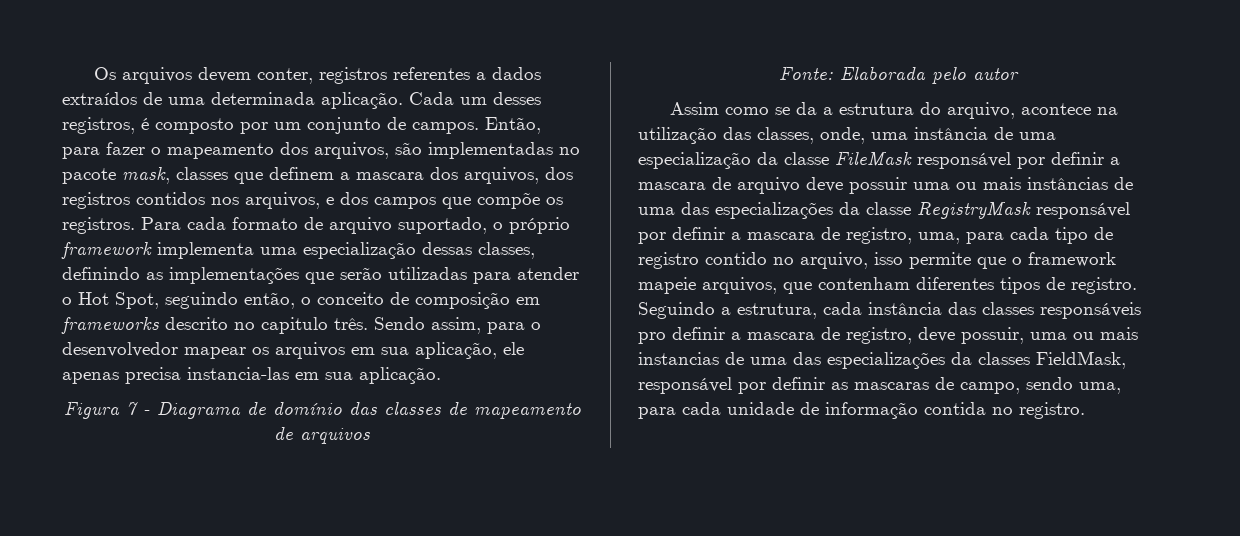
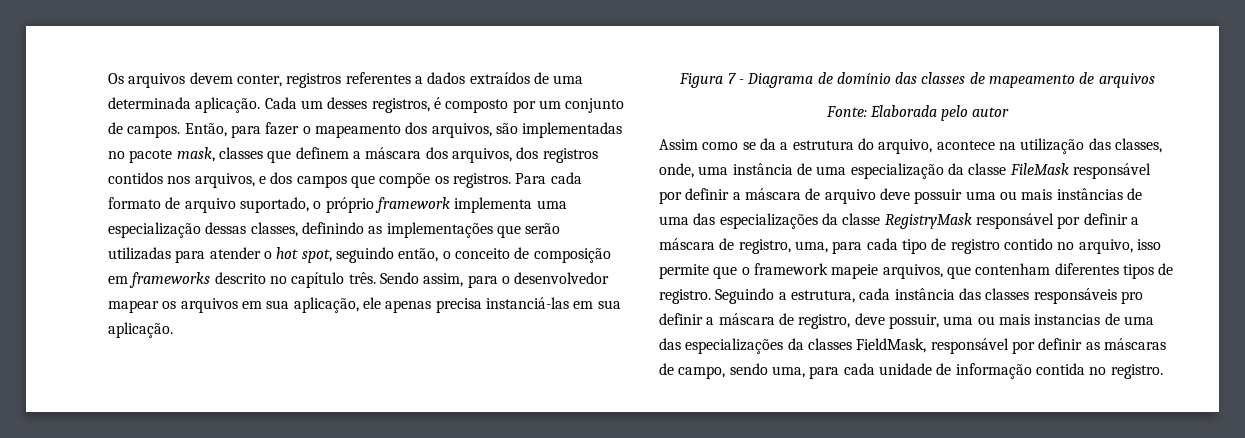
[356,172,424,180] mascara -> [365,147,422,159] máscara
[78,292,159,309] Hot Spot, -> [276,247,332,263] hot spot,
[261,317,328,334] capitulo -> [291,272,345,288] capítulo
[187,367,289,380] instancia-las -> [485,297,569,309] instanciá-las
[638,182,706,190] mascara -> [744,188,801,200] máscara
[747,232,815,240] mascara -> [659,238,715,250] máscara
[747,332,815,340] mascara -> [718,313,775,325] máscara
[854,382,929,390] mascaras -> [1103,338,1166,350] máscaras

